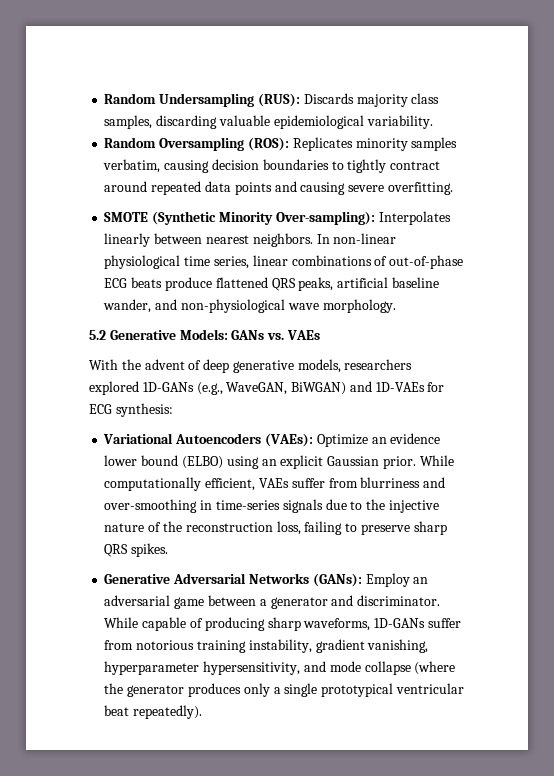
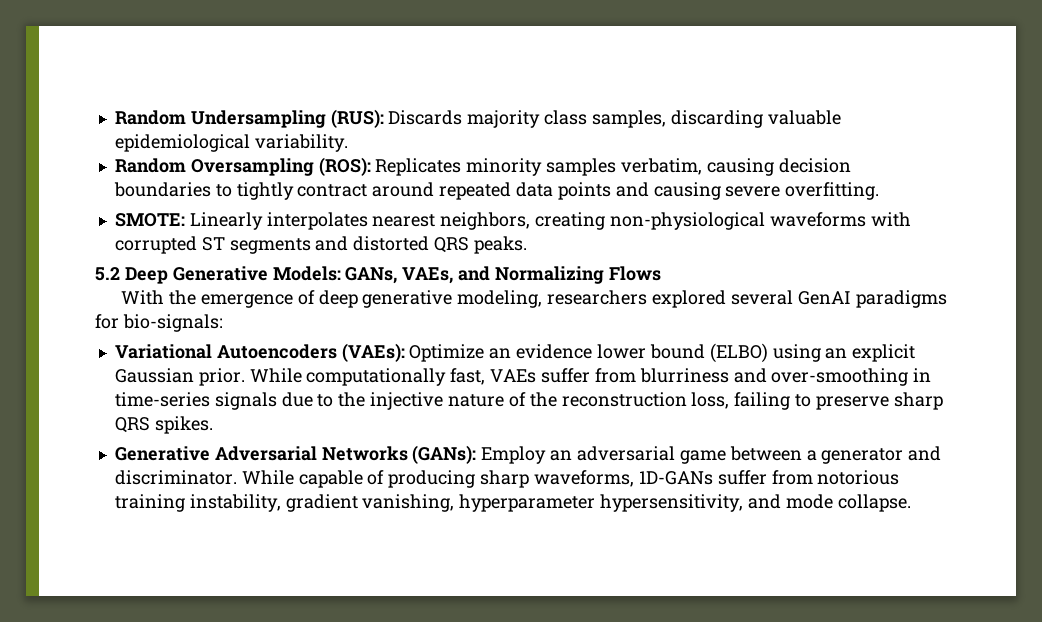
[104,211,451,225] [104,233,397,247] [104,255,464,269] [104,277,439,291] [103,299,396,313] SMOTE (Synthetic Minority Over-sampling): Interpolates linearly between nearest neighbors. In non-linear physiological time series, linear combinations of out-of-phase ECG beats produce flattened QRS peaks, artificial baseline wander, and non-physiological wave morphology. -> [114,212,911,230] [114,236,527,254] SMOTE: Linearly interpolates nearest neighbors, creating non-physiological waveforms with corrupted ST segments and distorted QRS peaks.
(106, 335) none -> [124,267,168,284] Deep
[231,330,320,340] GANs vs. VAEs -> [345,266,661,284] GANs, VAEs, and Normalizing Flows
[144,359,185,370] advent -> [200,294,293,308] emergence
[297,359,341,373] models, -> [457,290,543,308] modeling,
[142,381,445,395] [89,403,173,417] 1D-GANs (e.g., WaveGAN, BiWGAN) and 1D-VAEs for ECG synthesis: -> [730,290,947,308] [95,314,223,332] several GenAI paradigms for bio-signals:
[205,478,256,491] efficient, -> [450,368,486,385] fast,
[364,661,456,675] [104,683,464,697] [104,705,203,719] collapse (where the generator produces only a single prototypical ventricular beat repeatedly). -> [837,494,911,512] collapse.

